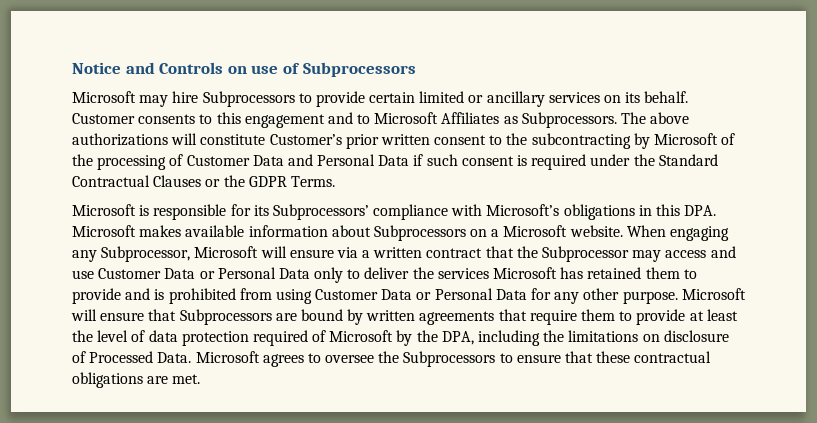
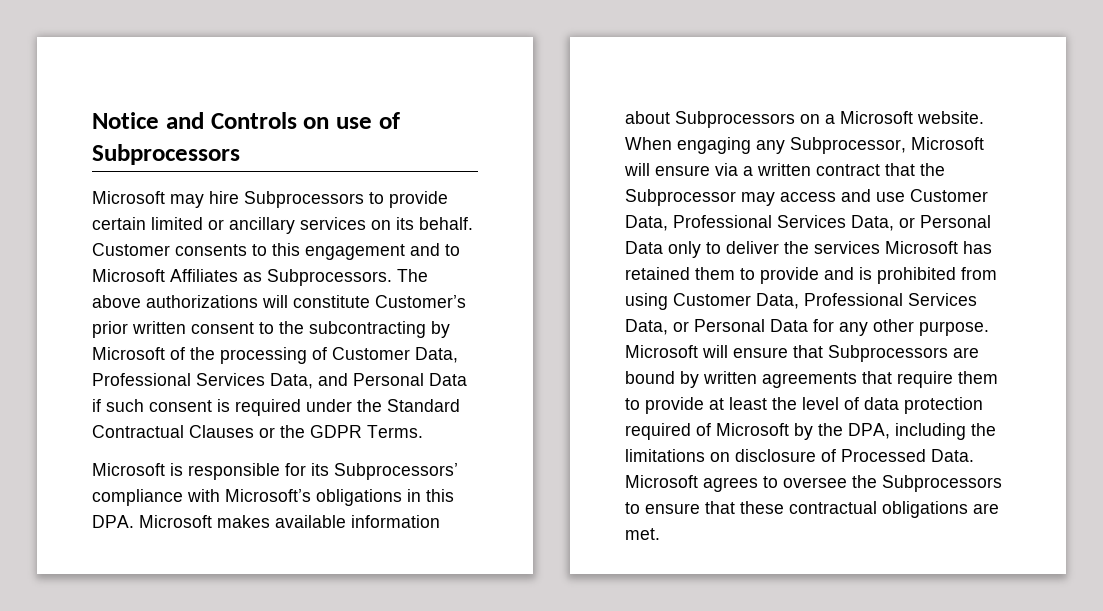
[252,155,284,166] Data -> [415,347,458,363] [92,373,313,389] Data, Professional Services Data,
[164,268,196,279] Data -> [625,215,894,231] Data, Professional Services Data,
[381,289,413,300] Data -> [756,293,977,309] [625,319,668,335] Data, Professional Services Data,

